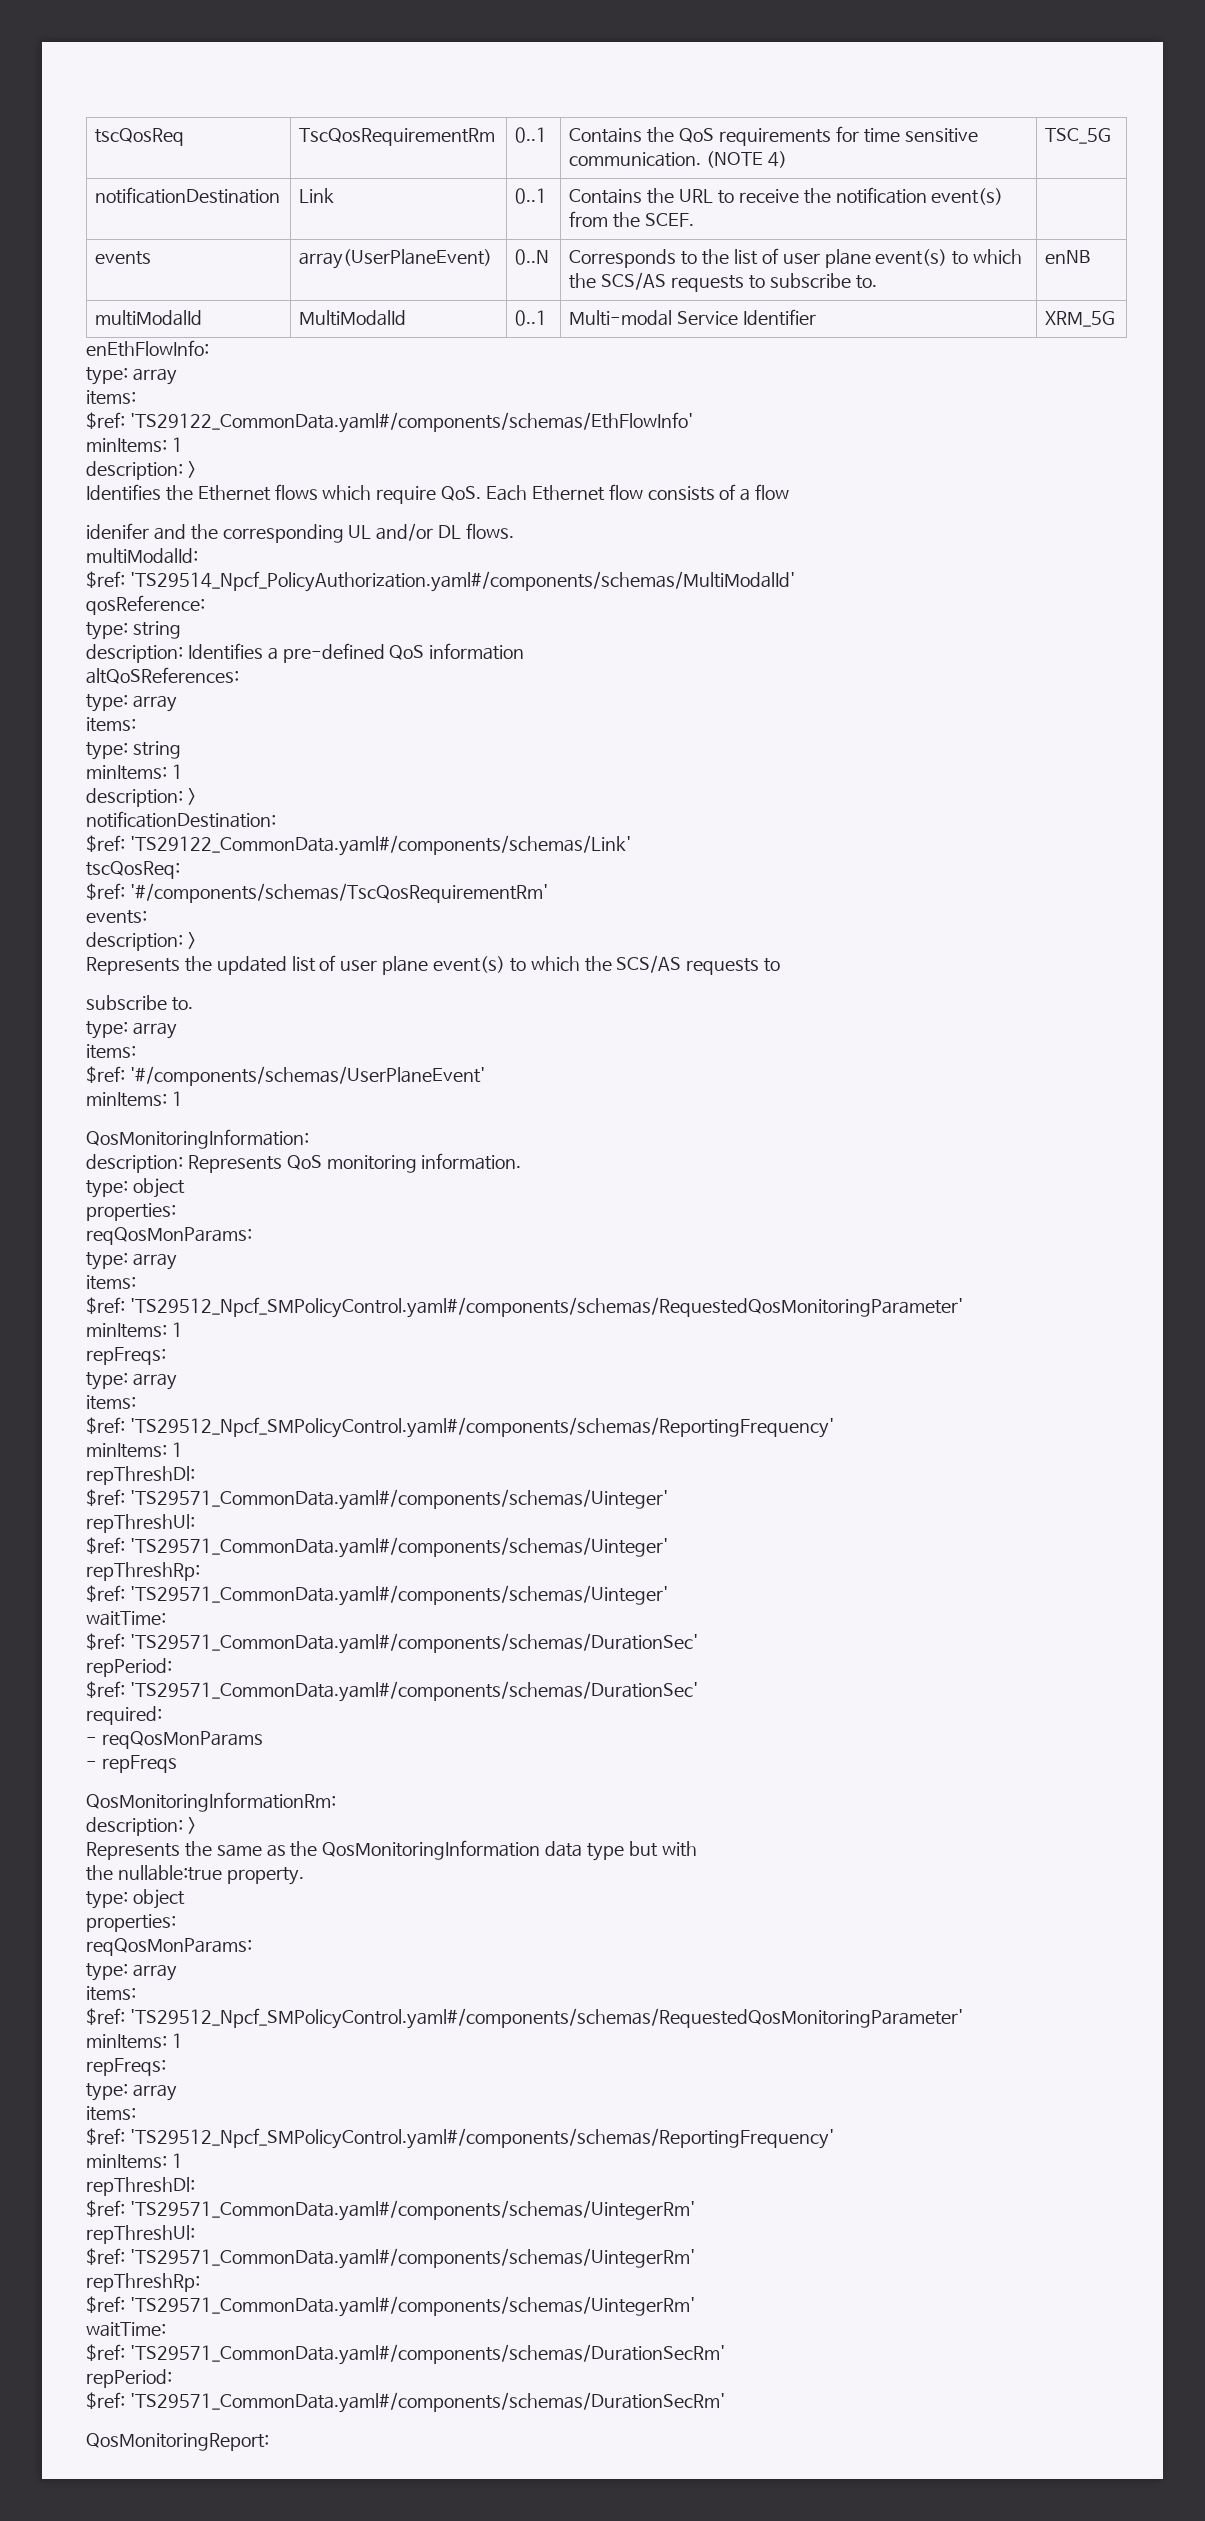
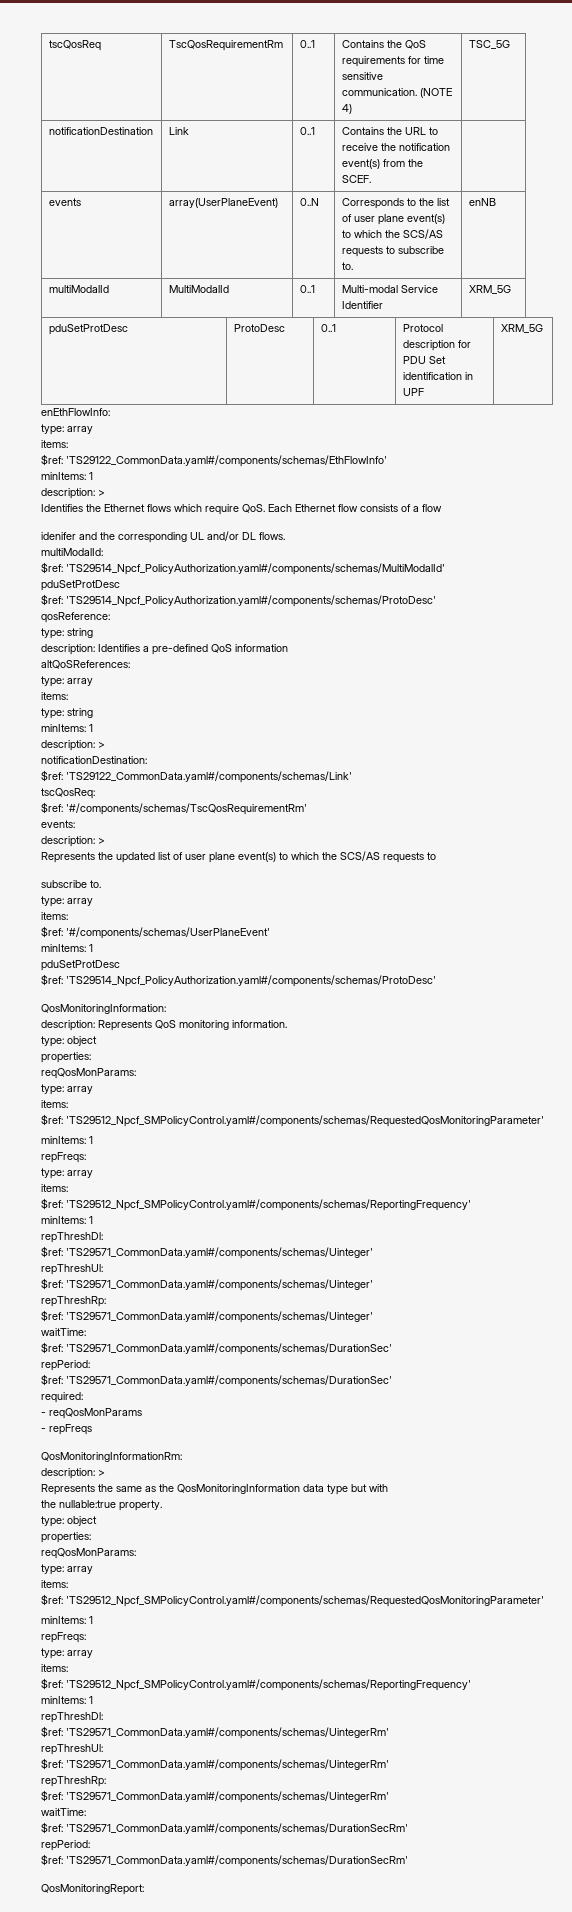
(1116, 319) none -> [48,324,128,335] [233,324,285,332] [320,324,336,332] [402,324,443,332] [402,340,471,351] [402,356,446,364] [402,372,473,380] [402,388,424,396] [500,324,543,333] // pduSetProtDesc | ProtoDesc | 0..1 | Protocol description for PDU Set identification in UPF | XRM_5G
(795, 581) none -> [41,580,120,591] [41,594,436,607] // pduSetProtDesc // $ref: 'TS29514_Npcf_PolicyAuthorization.yaml#/components/schemas/ProtoDesc'
(183, 1098) none -> [41,960,120,971] [41,974,436,987] // pduSetProtDesc // $ref: 'TS29514_Npcf_PolicyAuthorization.yaml#/components/schemas/ProtoDesc'

